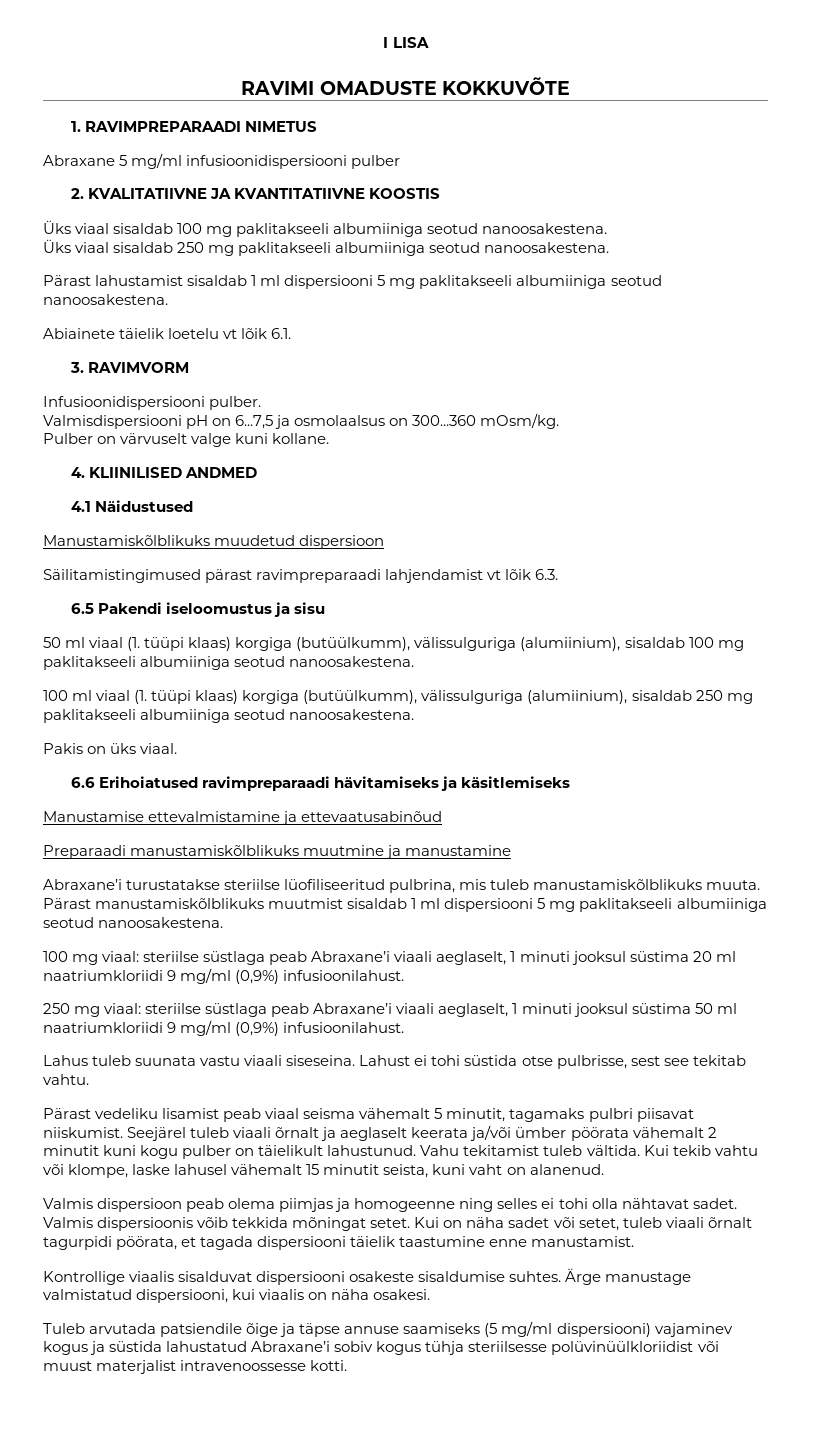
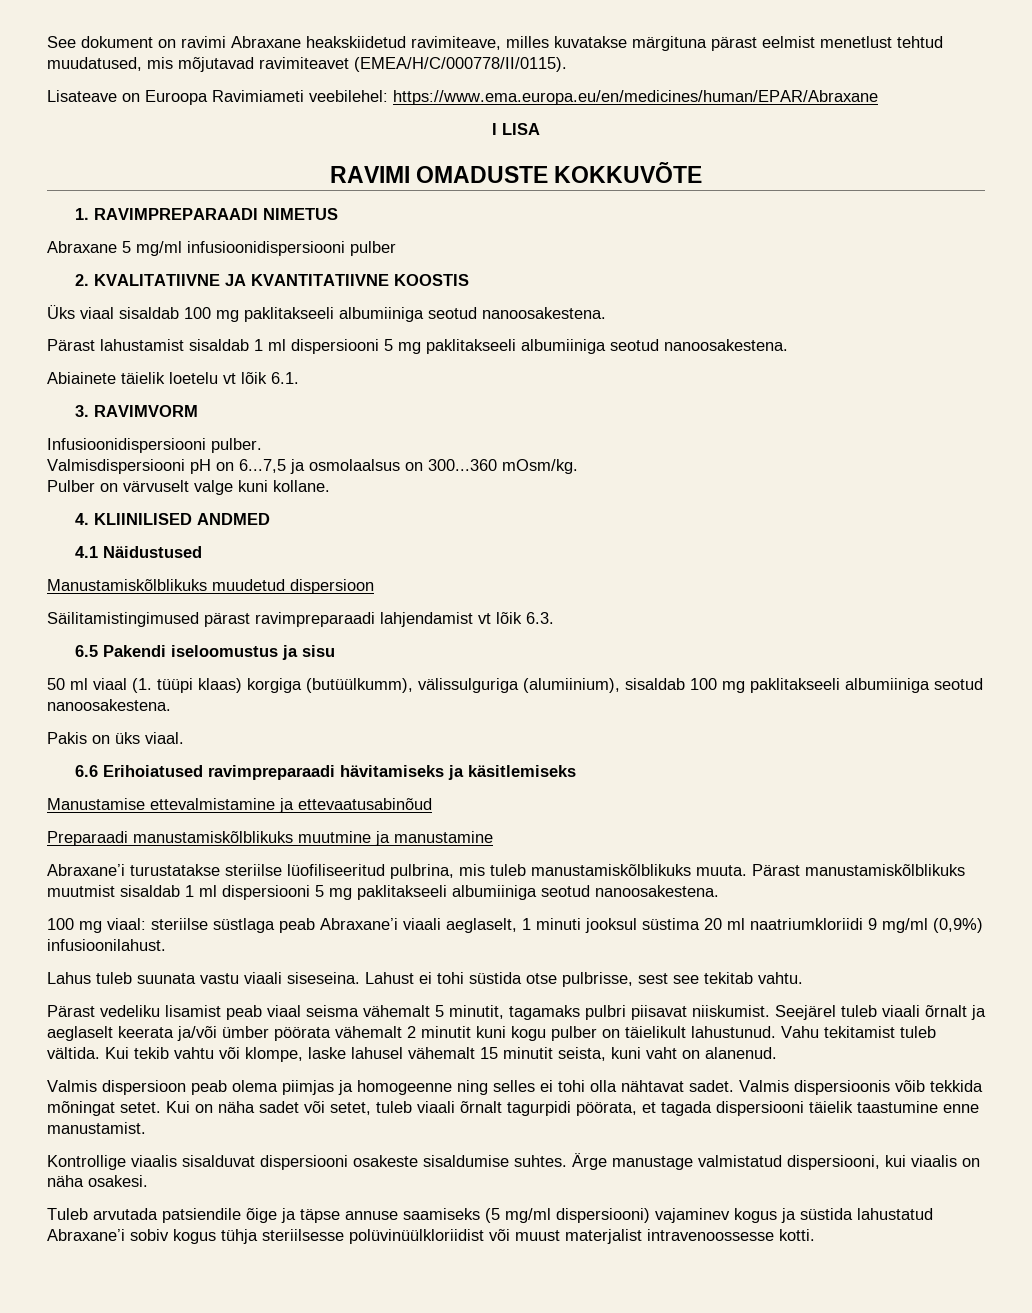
(383, 42) none -> [47,36,943,51] [47,57,567,72] [47,90,878,105] See dokument on ravimi Abraxane heakskiidetud ravimiteave, milles kuvatakse märgituna pärast eelmist menetlust tehtud muudatused, mis mõjutavad ravimiteavet (EMEA/H/C/000778/II/0115). // Lisateave on Euroopa Ravimiameti veebilehel: https://www.ema.europa.eu/en/medicines/human/EPAR/Abraxane //
[43,239,610,256] // Üks viaal sisaldab 250 mg paklitakseeli albumiiniga seotud nanoosakestena. -> (606, 313) none
[43,690,753,704] [43,709,415,723] // 100 ml viaal (1. tüüpi klaas) korgiga (butüülkumm), välissulguriga (alumiinium), sisaldab 250 mg paklitakseeli albumiiniga seotud nanoosakestena. -> (171, 705) none
[43,1003,737,1017] [43,1020,405,1036] // 250 mg viaal: steriilse süstlaga peab Abraxane’i viaali aeglaselt, 1 minuti jooksul süstima 50 ml naatriumkloriidi 9 mg/ml (0,9%) infusioonilahust. -> (166, 945) none

